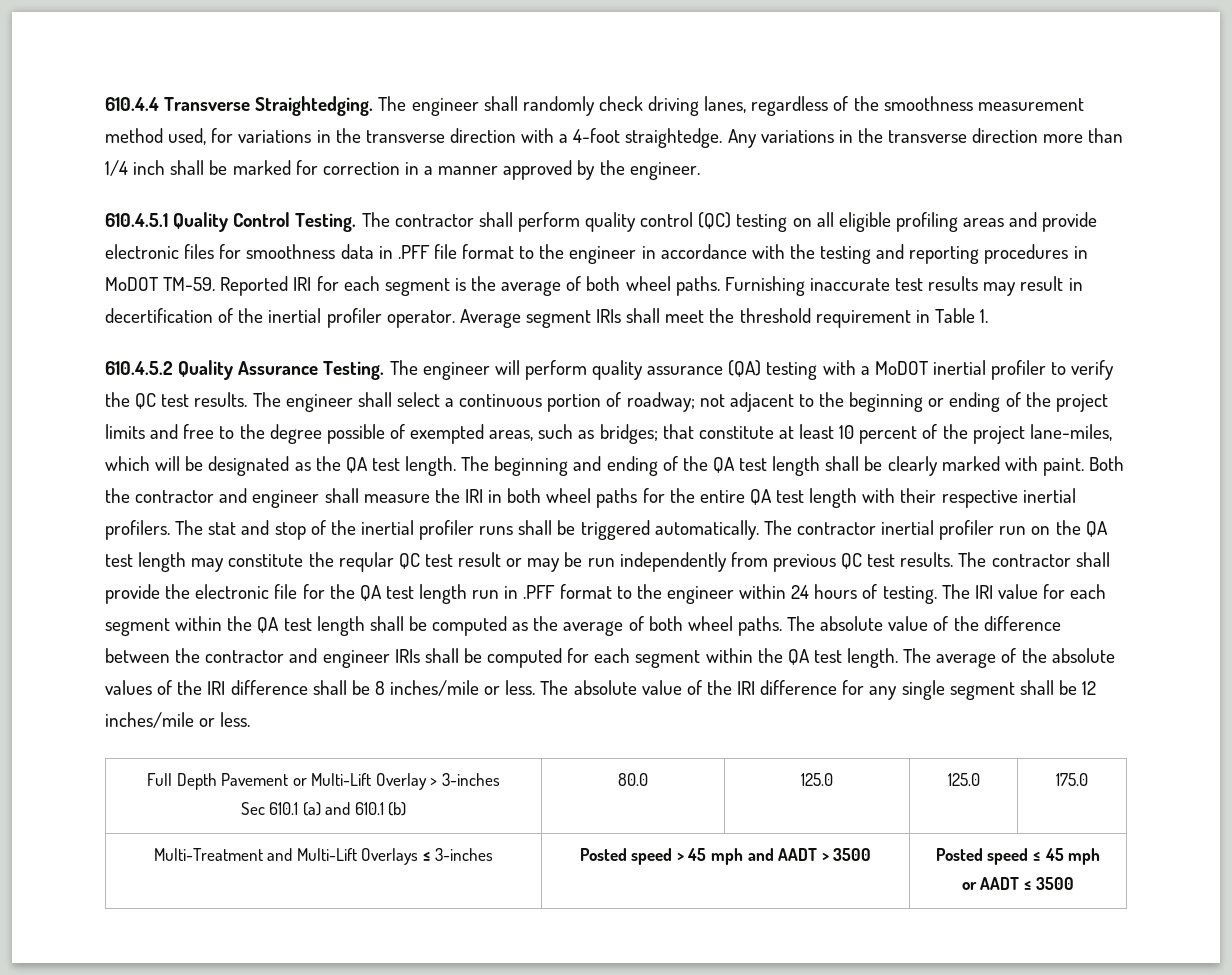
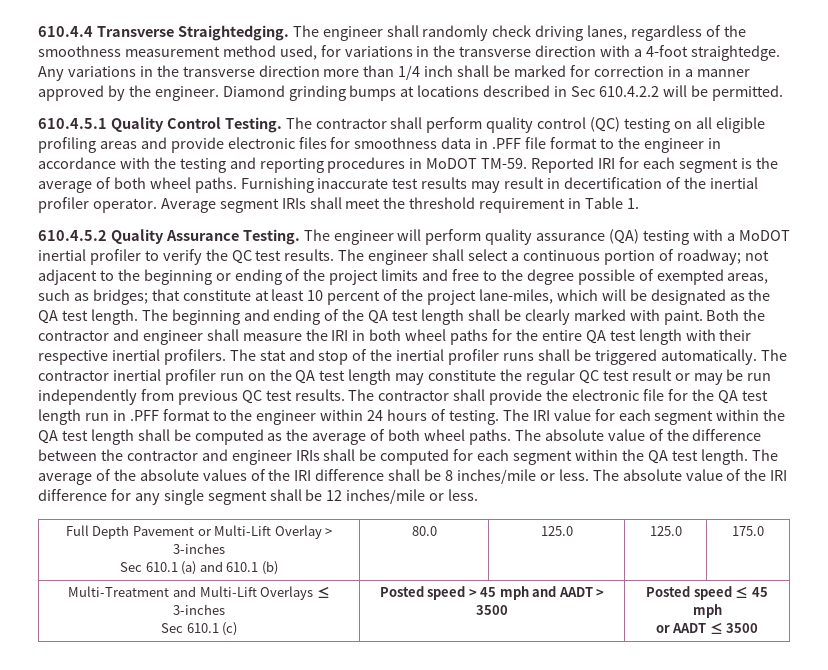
(700, 171) none -> [222,85,783,101] Diamond grinding bumps at locations described in Sec 610.4.2.2 will be permitted.
[338,552,394,572] reqular -> [525,369,575,385] regular
(494, 854) none -> [160,622,238,636] // Sec 610.1 (c)

